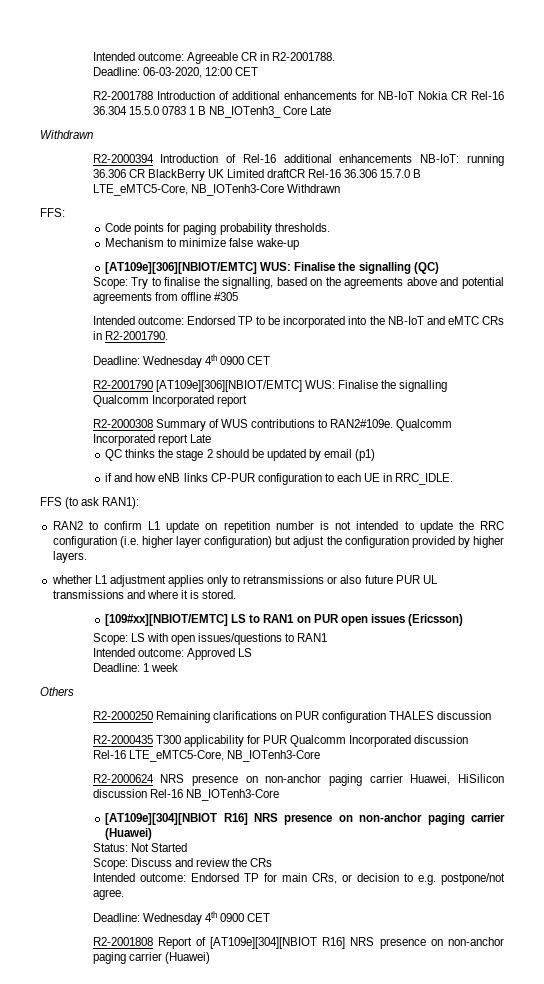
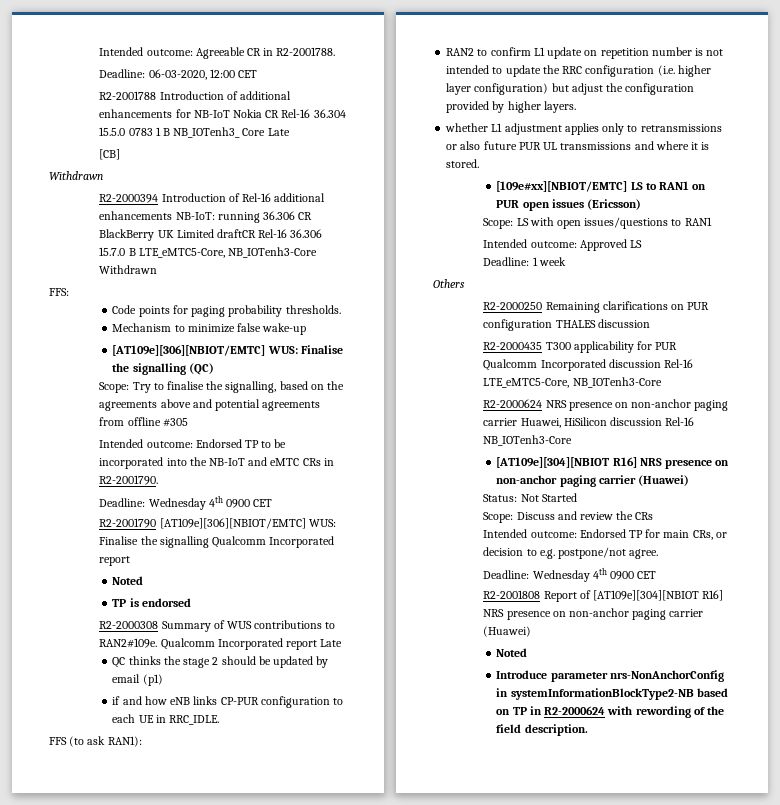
(332, 110) none -> [99,149,121,160] // [CB]
(247, 401) none -> [112,576,144,585] [112,598,191,607] // Noted // TP is endorsed
[105,614,229,626] [109#xx][NBIOT/EMTC] -> [496,181,628,192] [109e#xx][NBIOT/EMTC]
(210, 958) none -> [496,648,528,657] [496,670,724,682] [496,688,728,700] [496,706,725,718] [496,724,588,736] // Noted // Introduce parameter nrs-NonAnchorConfig in systemInformationBlockType2-NB based on TP in R2-2000624 with rewording of the field description.

